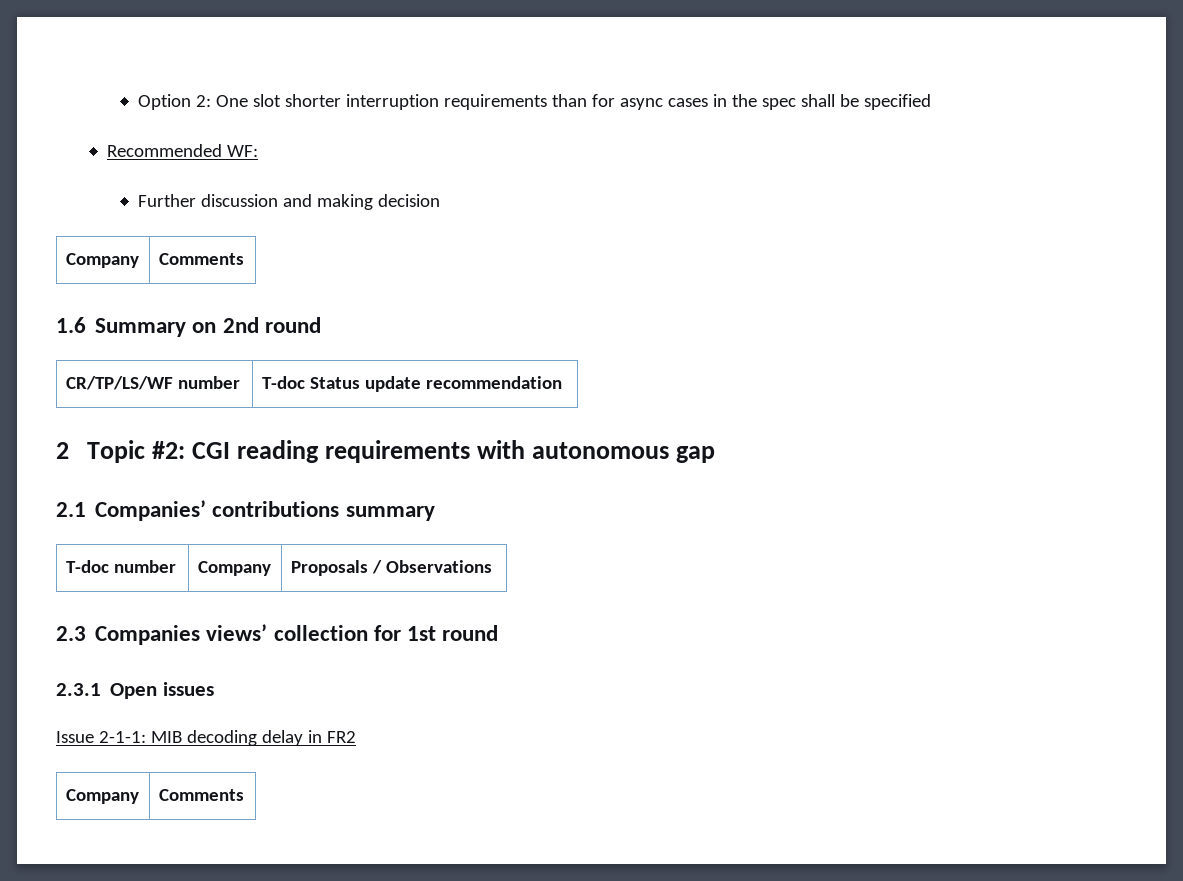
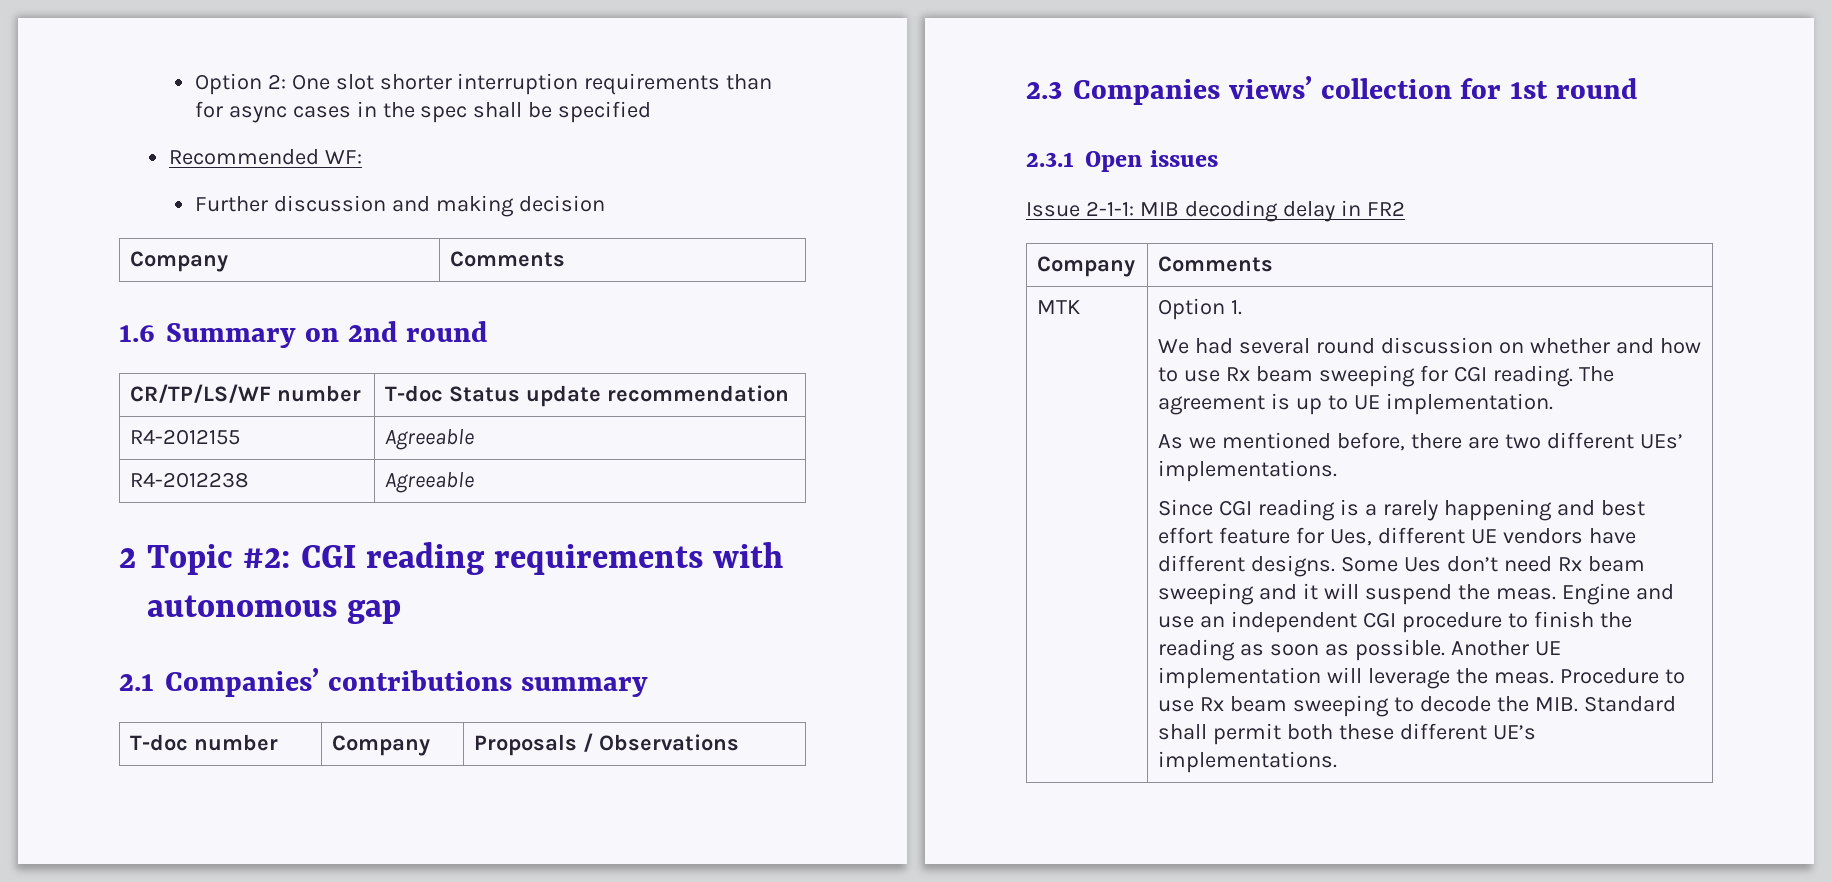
(562, 382) none -> [130,429,241,445] [385,429,475,450] [130,472,250,488] [385,472,475,493] // R4-2012155 | Agreeable // R4-2012238 | Agreeable
(244, 795) none -> [1037,300,1081,314] [1158,298,1243,320] [1158,337,1701,354] [1158,365,1614,387] [1158,393,1553,415] [1158,432,1683,451] [1158,460,1338,482] [1158,499,1645,521] [1158,527,1636,546] [1158,555,1645,577] [1158,583,1674,605] [1158,611,1632,633] [1158,639,1561,661] [1158,667,1685,689] [1158,695,1676,717] [1158,723,1536,745] [1158,751,1338,773] // MTK | Option 1. // We had several round discussion on whether and how to use Rx beam sweeping for CGI reading. The agreement is up to UE implementation. // As we mentioned before, there are two different UEs’ implementations. // Since CGI reading is a rarely happening and best effort feature for Ues, different UE vendors have different designs. Some Ues don’t need Rx beam sweeping and it will suspend the meas. Engine and use an independent CGI procedure to finish the reading as soon as possible. Another UE implementation will leverage the meas. Procedure to use Rx beam sweeping to decode the MIB. Standard shall permit both these different UE’s implementations.

